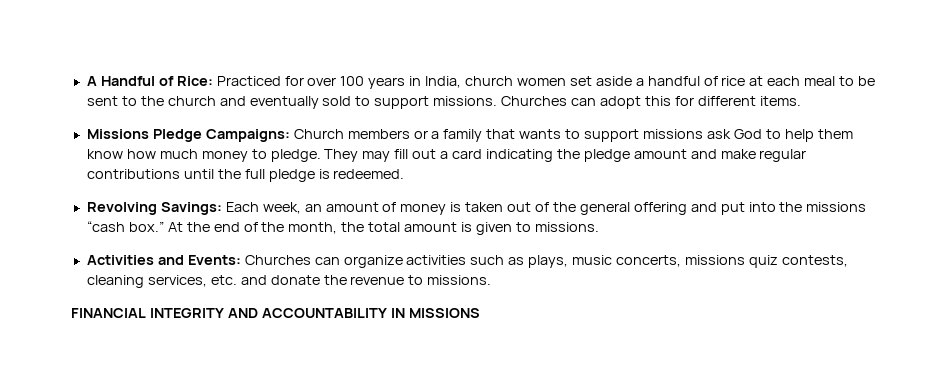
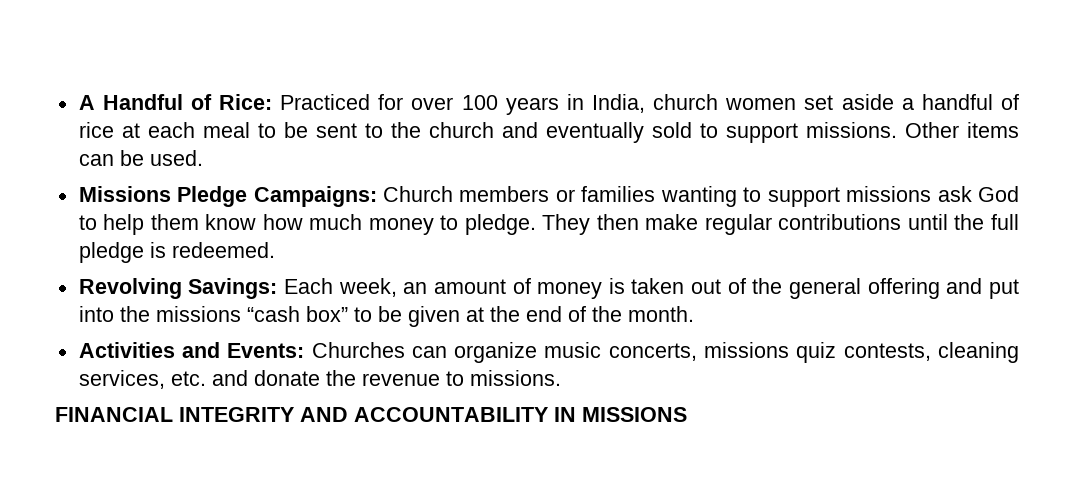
[501,96,801,109] Churches can adopt this for different items. -> [904,122,1019,138] [78,150,203,166] Other items can be used.
[431,129,562,142] a family that wants -> [581,186,737,207] families wanting
[362,149,717,162] may fill out a card indicating the pledge amount and -> [596,214,639,230] then
[128,221,599,235] box.” At the end of the month, the total amount is given to missions. -> [305,306,694,327] box” to be given at the end of the month.
[406,255,569,268] activities such as plays, -> (538, 352) none

